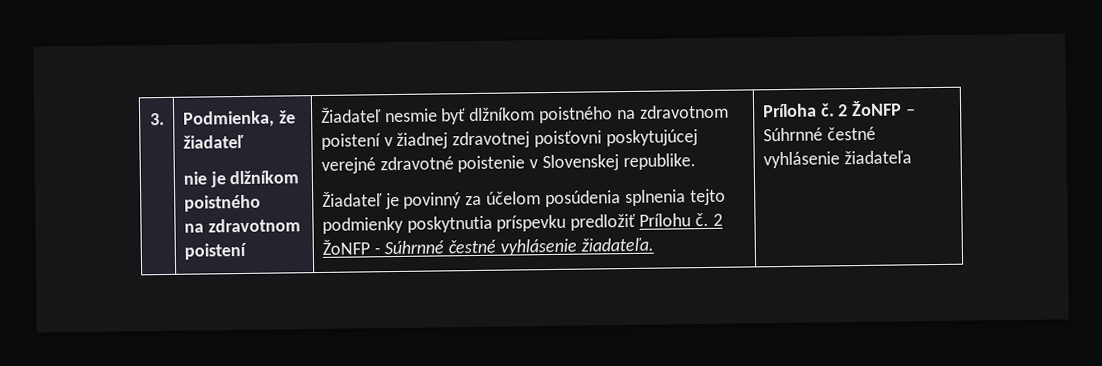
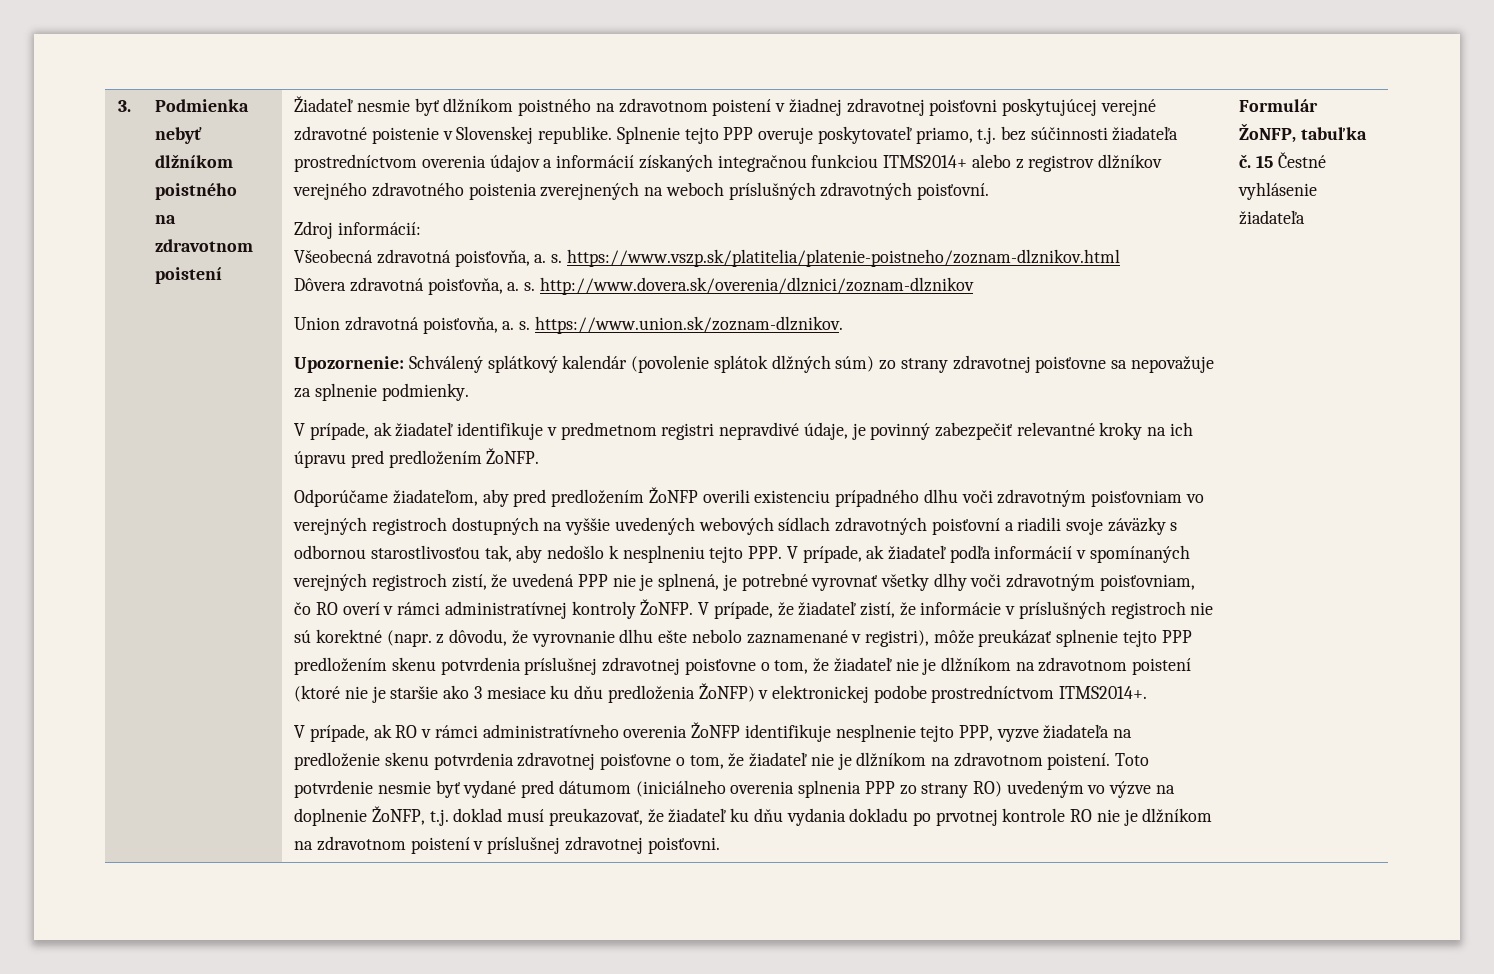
[182,110,296,128] [182,134,244,149] [182,171,227,188] Podmienka, že žiadateľ // nie je -> [155,99,250,112] [155,127,203,144] Podmienka nebyť
[321,188,726,210] [321,212,723,234] [321,237,654,256] [762,100,917,118] [762,126,876,142] // Žiadateľ je povinný za účelom posúdenia splnenia tejto podmienky poskytnutia príspevku predložiť Prílohu č. 2 ŽoNFP - Súhrnné čestné vyhlásenie žiadateľa. | Príloha č. 2 ŽoNFP – Súhrnné čestné -> [616,126,1179,144] [294,154,1162,172] [293,182,990,200] [294,221,422,239] [294,249,1120,267] [294,277,974,295] [294,316,843,334] [294,355,1214,373] [294,383,469,401] [294,422,1193,440] [294,448,540,468] [294,487,1204,507] [293,517,1178,535] [294,545,1190,563] [293,573,1195,591] [294,599,1214,619] [294,629,1192,647] [294,657,1192,675] [294,683,1148,703] [294,722,1133,742] [294,752,1150,770] [294,780,1175,798] [294,806,1213,826] [294,836,720,854] [1239,99,1319,112] [1239,123,1368,143] [1239,152,1326,168] Splnenie tejto PPP overuje poskytovateľ priamo, t.j. bez súčinnosti žiadateľa prostredníctvom overenia údajov a informácií získaných integračnou funkciou ITMS2014+ alebo z registrov dlžníkov verejného zdravotného poistenia zverejnených na weboch príslušných zdravotných poisťovní. // Zdroj informácií: // Všeobecná zdravotná poisťovňa, a. s. https://www.vszp.sk/platitelia/platenie-poistneho/zoznam-dlznikov.html // Dôvera zdravotná poisťovňa, a. s. http://www.dovera.sk/overenia/dlznici/zoznam-dlznikov // Union zdravotná poisťovňa, a. s. https://www.union.sk/zoznam-dlznikov. // Upozornenie: Schválený splátkový kalendár (povolenie splátok dlžných súm) zo strany zdravotnej poisťovne sa nepovažuje za splnenie podmienky. // V prípade, ak žiadateľ identifikuje v predmetnom registri nepravdivé údaje, je povinný zabezpečiť relevantné kroky na ich úpravu pred predložením ŽoNFP. // Odporúčame žiadateľom, aby pred predložením ŽoNFP overili existenciu prípadného dlhu voči zdravotným poisťovniam vo verejných registroch dostupných na vyššie uvedených webových sídlach zdravotných poisťovní a riadili svoje záväzky s odbornou starostlivosťou tak, aby nedošlo k nesplneniu tejto PPP. V prípade, ak žiadateľ podľa informácií v spomínaných verejných registroch zistí, že uvedená PPP nie je splnená, je potrebné vyrovnať všetky dlhy voči zdravotným poisťovniam, čo RO overí v rámci administratívnej kontroly ŽoNFP. V prípade, že žiadateľ zistí, že informácie v príslušných registroch nie sú korektné (napr. z dôvodu, že vyrovnanie dlhu ešte nebolo zaznamenané v registri), môže preukázať splnenie tejto PPP predložením skenu potvrdenia príslušnej zdravotnej poisťovne o tom, že žiadateľ nie je dlžníkom na zdravotnom poistení (ktoré nie je staršie ako 3 mesiace ku dňu predloženia ŽoNFP) v elektronickej podobe prostredníctvom ITMS2014+. // V prípade, ak RO v rámci administratívneho overenia ŽoNFP identifikuje nesplnenie tejto PPP, vyzve žiadateľa na predloženie skenu potvrdenia zdravotnej poisťovne o tom, že žiadateľ nie je dlžníkom na zdravotnom poistení. Toto potvrdenie nesmie byť vydané pred dátumom (iniciálneho overenia splnenia PPP zo strany RO) uvedeným vo výzve na doplnenie ŽoNFP, t.j. doklad musí preukazovať, že žiadateľ ku dňu vydania dokladu po prvotnej kontrole RO nie je dlžníkom na zdravotnom poistení v príslušnej zdravotnej poisťovni. | Formulár ŽoNFP, tabuľka č. 15 Čestné

